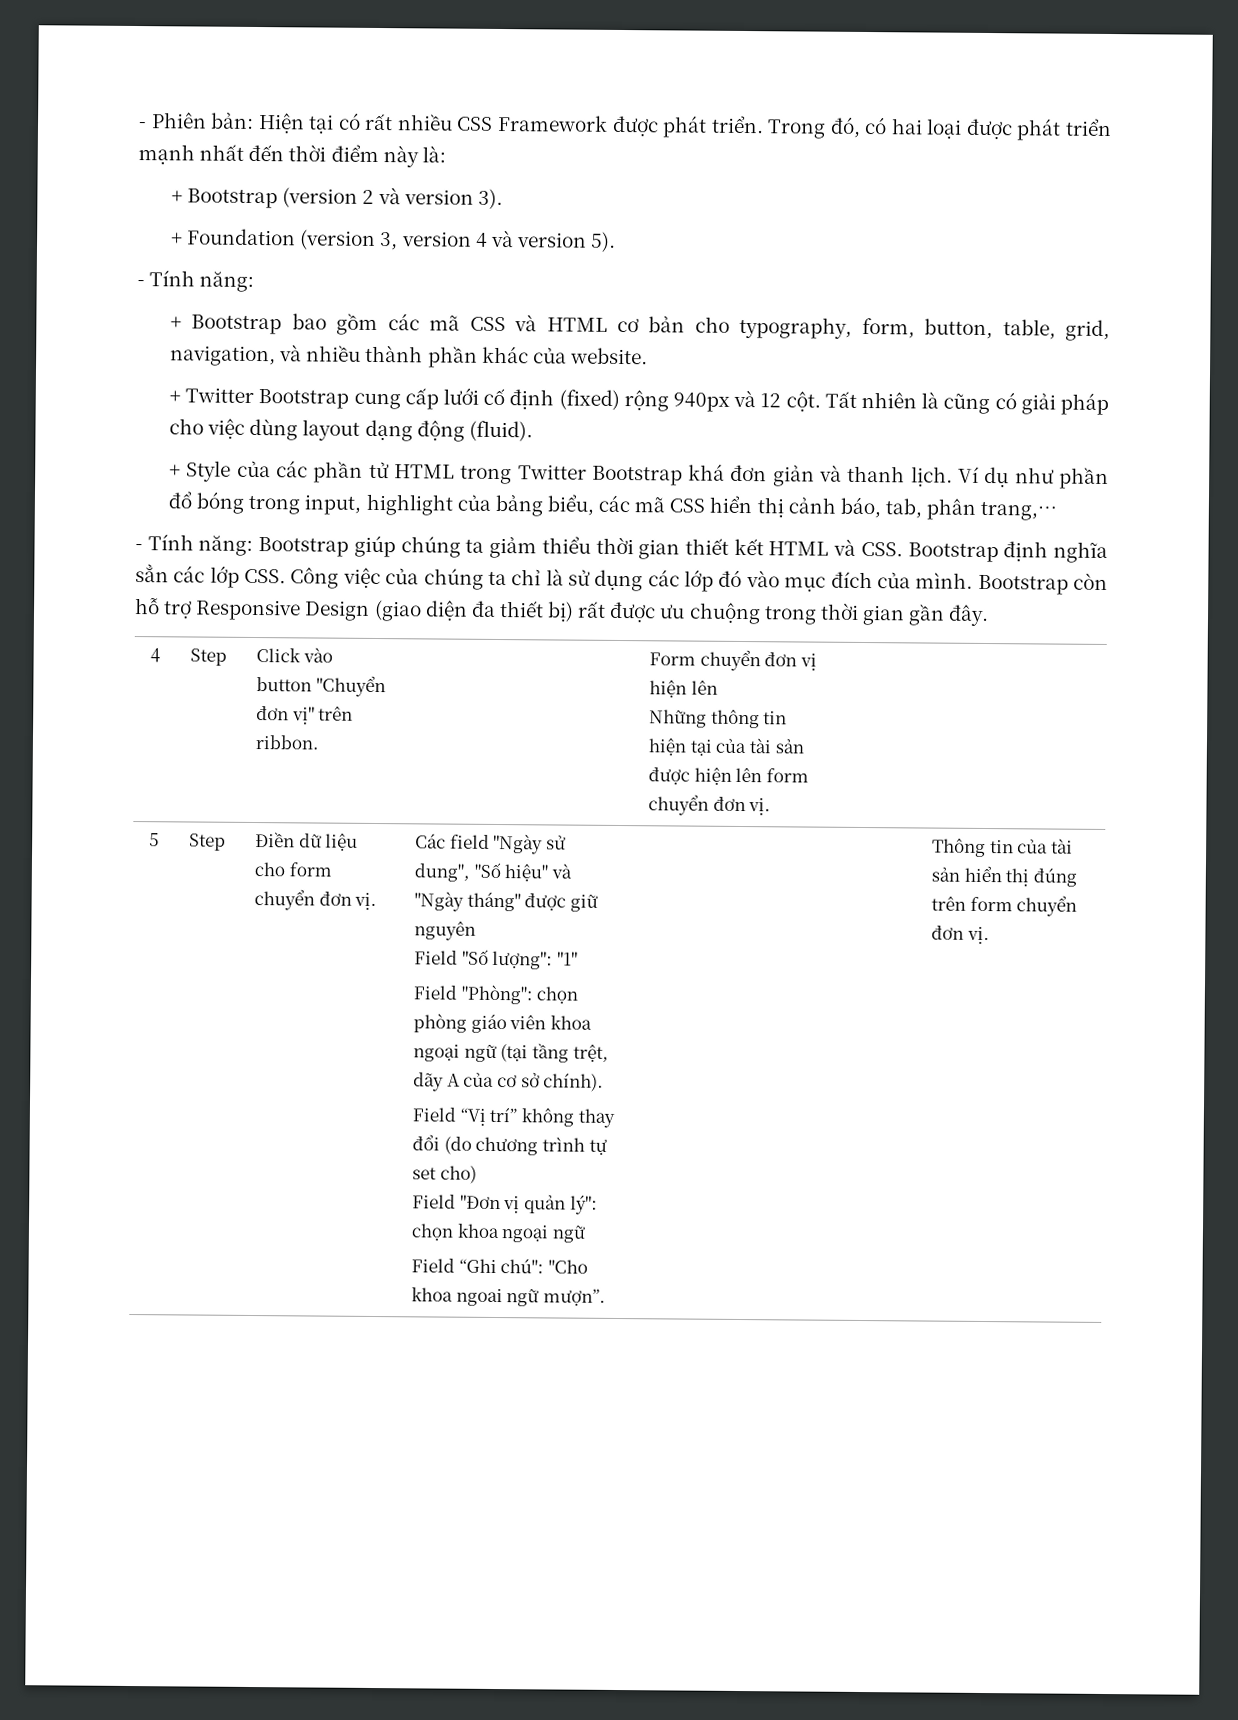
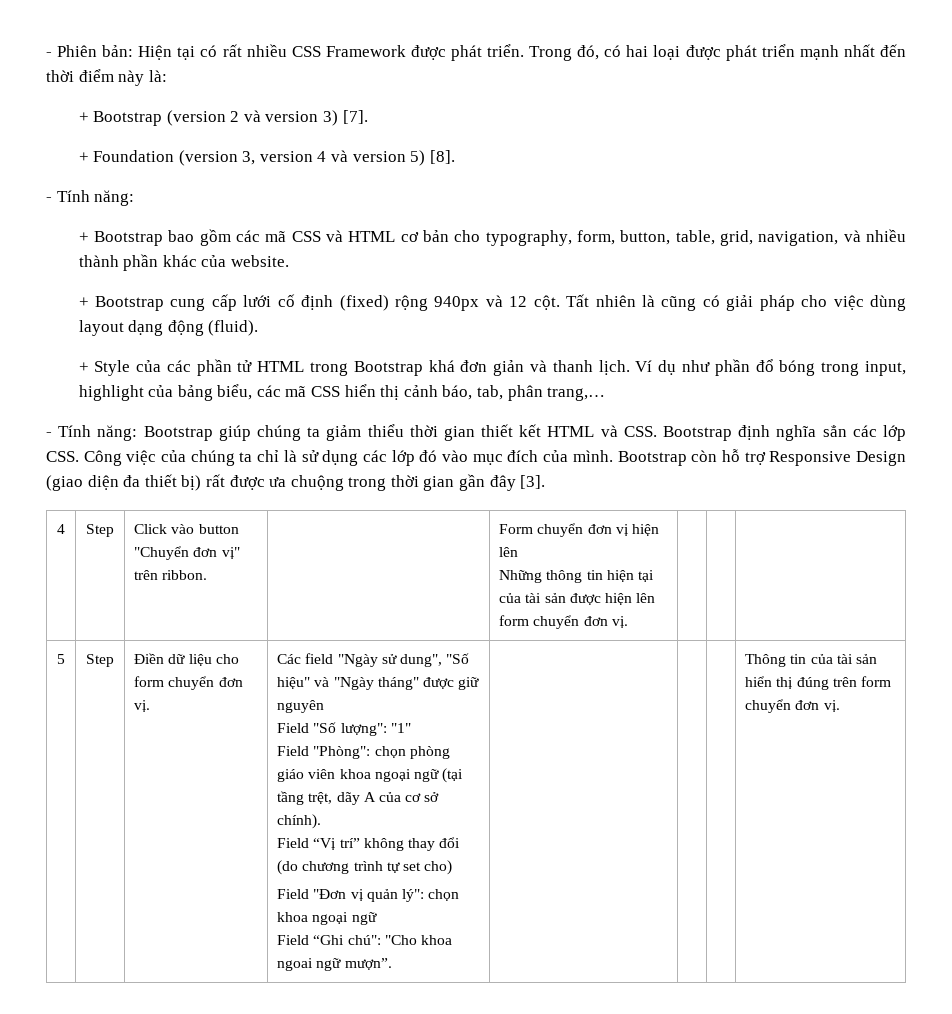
[477,188,503,210] 3). -> [323,110,368,126] 3) [7].
[590,231,617,252] 5). -> [410,150,455,166] 5) [8].
[185,387,255,403] Twitter -> (89, 302) none
[517,464,587,480] Twitter -> (349, 369) none
[659,604,686,619] ưu -> [269,477,287,487] ưa
[948,604,990,627] đây. -> [489,475,546,491] đây [3].

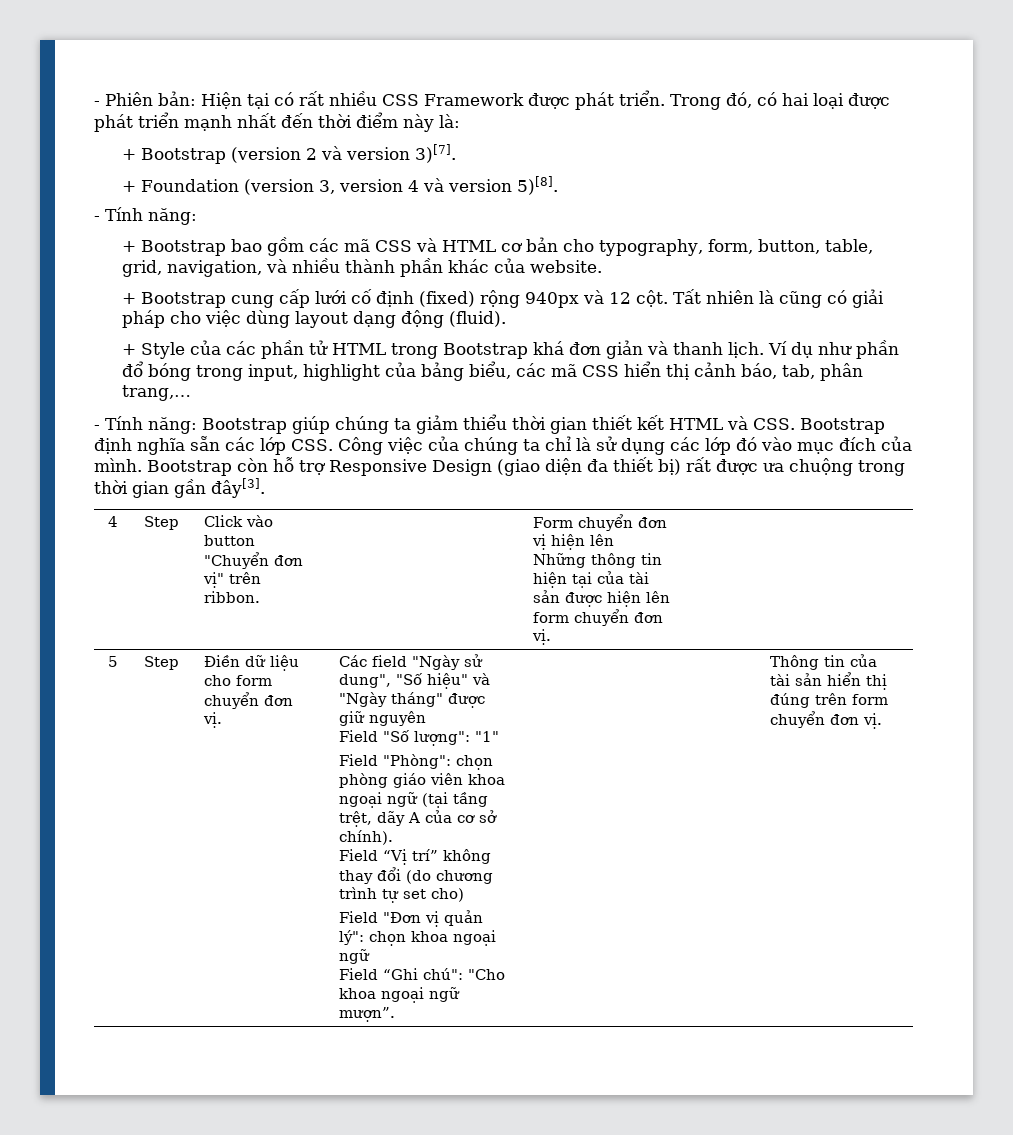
[323,110,368,126] 3) [7]. -> [414,144,456,163] 3)[7].
[410,150,455,166] 5) [8]. -> [516,176,558,195] 5)[8].
[822,425,847,437] sẳn -> [190,436,220,451] sẵn
[489,475,546,491] đây [3]. -> [211,478,265,498] đây[3].
[277,958,314,971] ngoai -> [380,987,424,1003] ngoại

